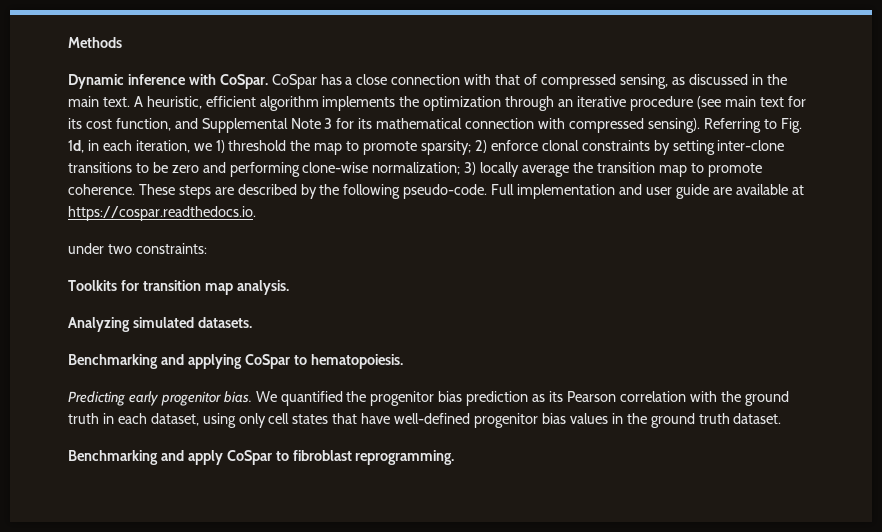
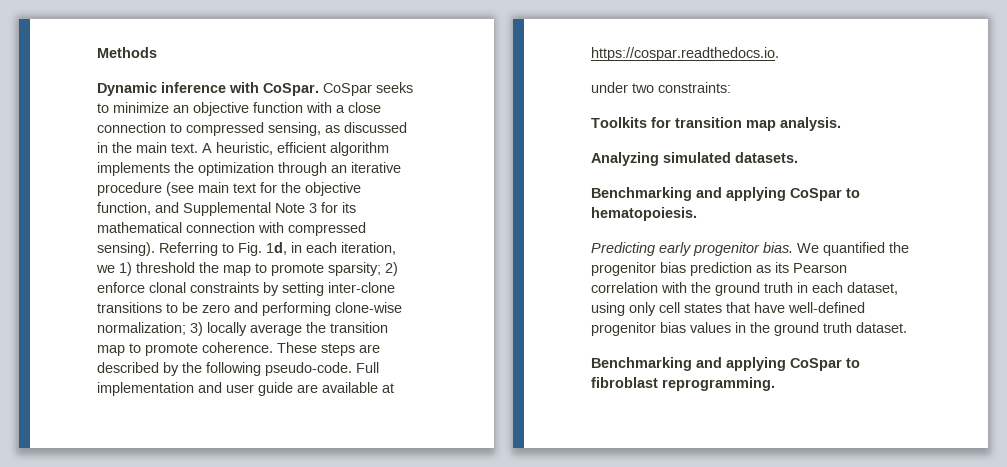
[320,74,538,85] has a close connection with that of -> [376,82,413,93] [97,102,381,116] [97,122,182,133] seeks to minimize an objective function with a close connection to
[68,118,112,129] its cost -> [281,182,361,196] the objective
[187,450,223,465] apply -> [726,357,786,371] applying

